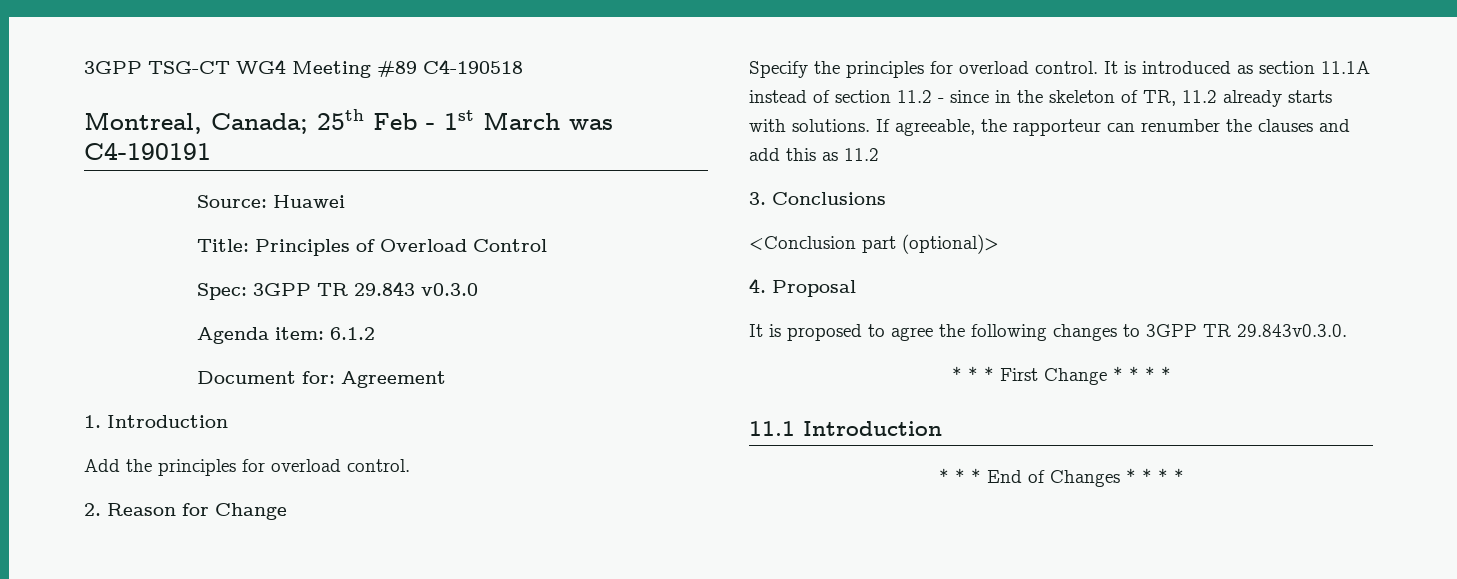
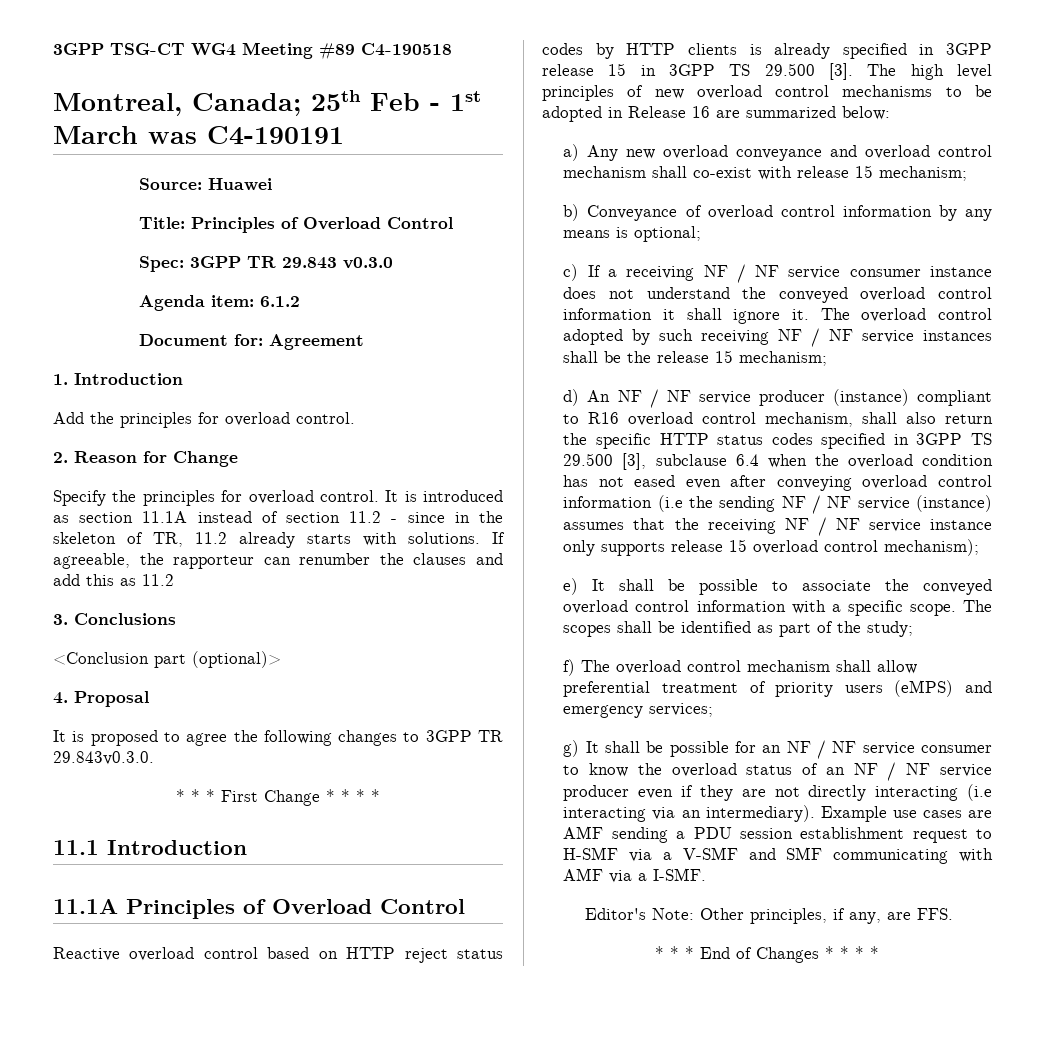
(942, 428) none -> [53,899,465,919] [53,947,504,963] [542,43,992,59] [542,63,992,80] [542,85,992,101] [542,106,890,122] [563,144,992,161] [563,165,968,181] [563,204,992,221] [563,226,702,242] [563,264,992,283] [563,287,992,303] [563,308,992,324] [563,328,992,347] [563,350,828,366] [563,389,992,408] [563,412,993,427] [563,433,992,449] [563,453,993,470] [563,475,992,491] [563,495,992,514] [563,517,992,536] [563,539,980,556] [563,578,992,595] [563,600,992,616] [563,621,914,637] [563,659,918,676] [563,680,992,697] [563,703,714,718] [563,740,992,759] [563,762,992,781] [563,784,992,801] [563,805,992,822] [563,826,992,843] [563,847,993,864] [563,868,707,883] [584,908,953,924] // 11.1A Principles of Overload Control // Reactive overload control based on HTTP reject status codes by HTTP clients is already specified in 3GPP release 15 in 3GPP TS 29.500 [3]. The high level principles of new overload control mechanisms to be adopted in Release 16 are summarized below: // a) Any new overload conveyance and overload control mechanism shall co-exist with release 15 mechanism; // b) Conveyance of overload control information by any means is optional; // c) If a receiving NF / NF service consumer instance does not understand the conveyed overload control information it shall ignore it. The overload control adopted by such receiving NF / NF service instances shall be the release 15 mechanism; // d) An NF / NF service producer (instance) compliant to R16 overload control mechanism, shall also return the specific HTTP status codes specified in 3GPP TS 29.500 [3], subclause 6.4 when the overload condition has not eased even after conveying overload control information (i.e the sending NF / NF service (instance) assumes that the receiving NF / NF service instance only supports release 15 overload control mechanism); // e) It shall be possible to associate the conveyed overload control information with a specific scope. The scopes shall be identified as part of the study; // f) The overload control mechanism shall allow preferential treatment of priority users (eMPS) and emergency services; // g) It shall be possible for an NF / NF service consumer to know the overload status of an NF / NF service producer even if they are not directly interacting (i.e interacting via an intermediary). Example use cases are AMF sending a PDU session establishment request to H-SMF via a V-SMF and SMF communicating with AMF via a I-SMF. // Editor's Note: Other principles, if any, are FFS.

